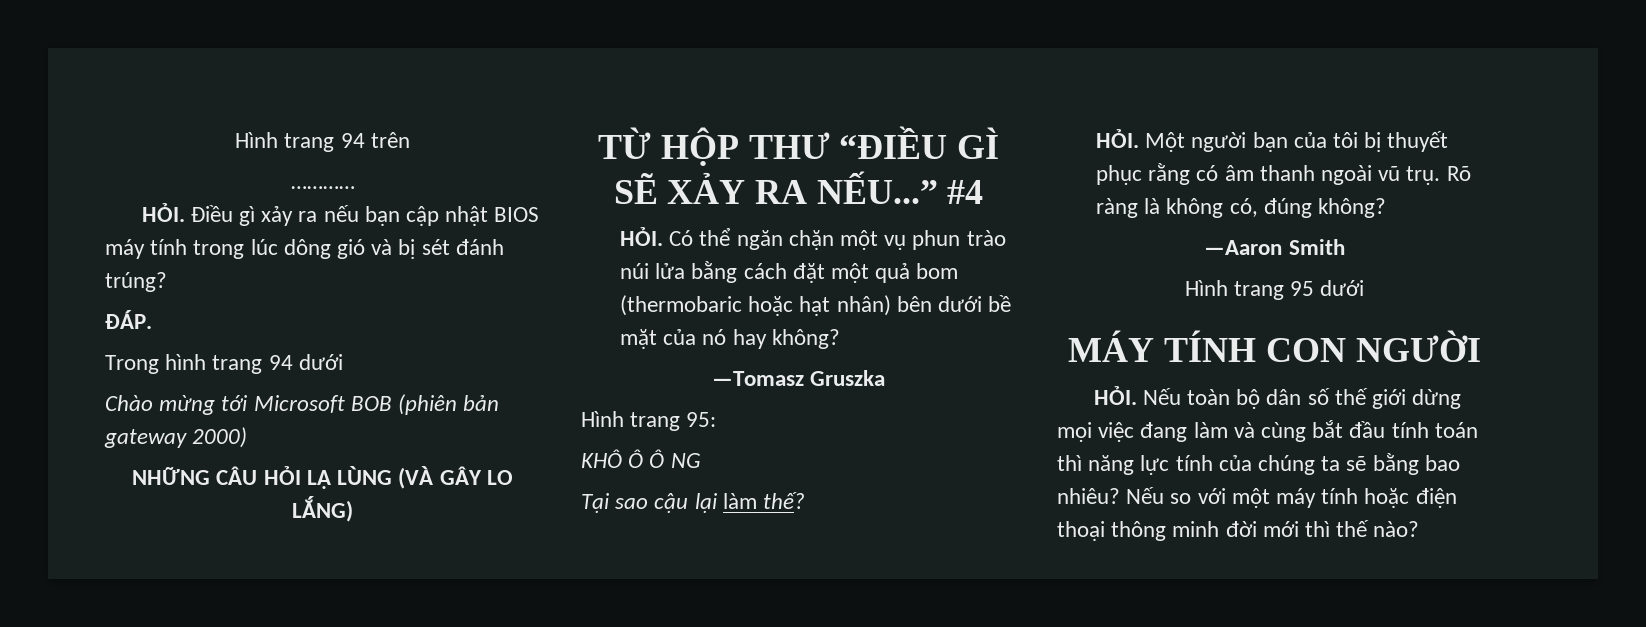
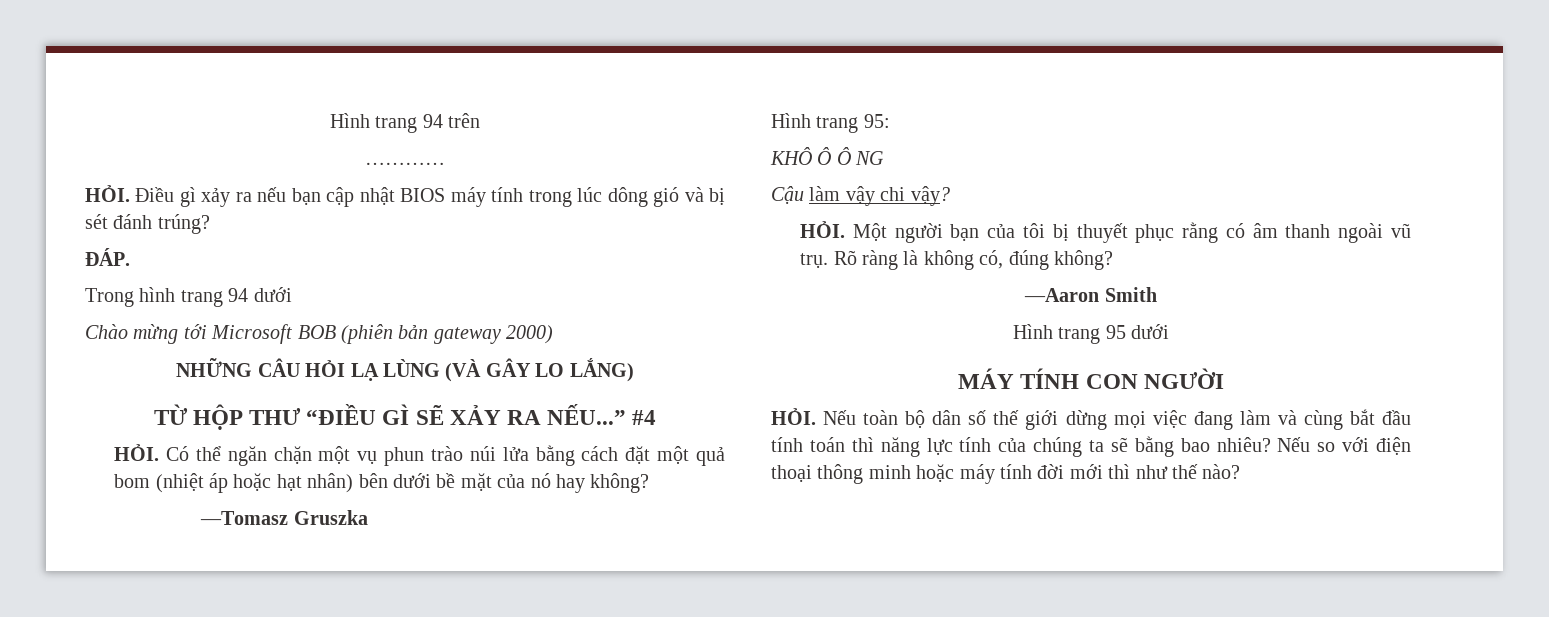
[619,295,742,316] (thermobaric -> [155,473,228,493] (nhiệt áp
[581,492,806,513] Tại sao cậu lại làm thế? -> [771,186,950,206] Cậu làm vậy chi vậy?
[1231,488,1410,508] một máy tính hoặc -> (1370, 444) none
(1220, 529) none -> [916,464,1032,484] hoặc máy tính
(1331, 529) none -> [1135,465,1168,479] như

